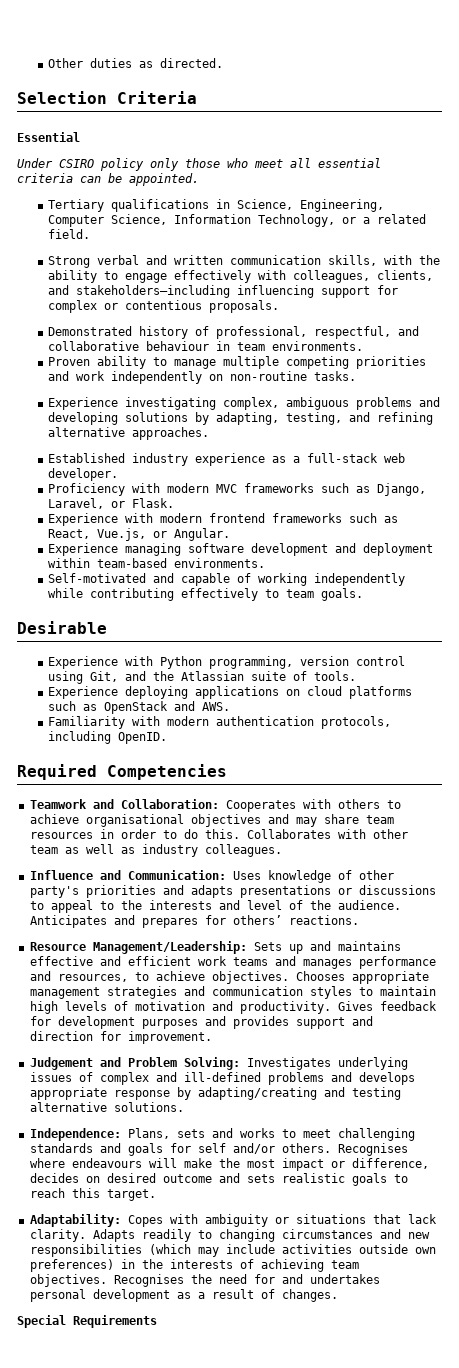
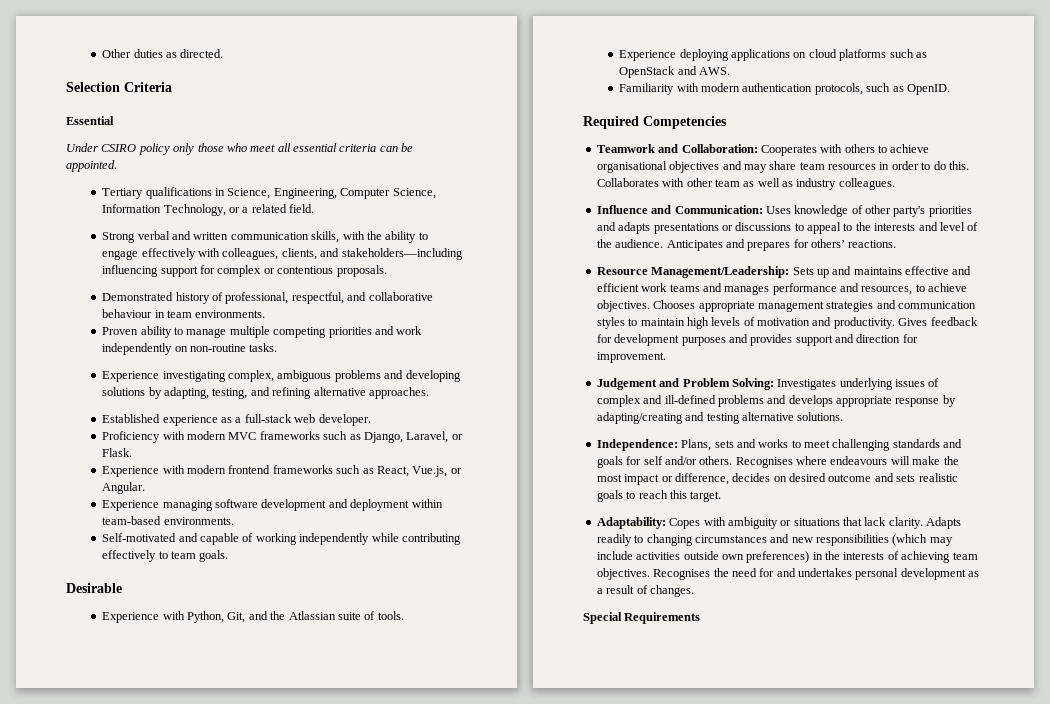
[131,453,188,466] industry -> (161, 418) none
[159,656,405,669] [47,671,83,684] Python programming, version control using -> [187,611,225,623] Python,
[47,731,111,744] including -> [866,83,904,92] such as

